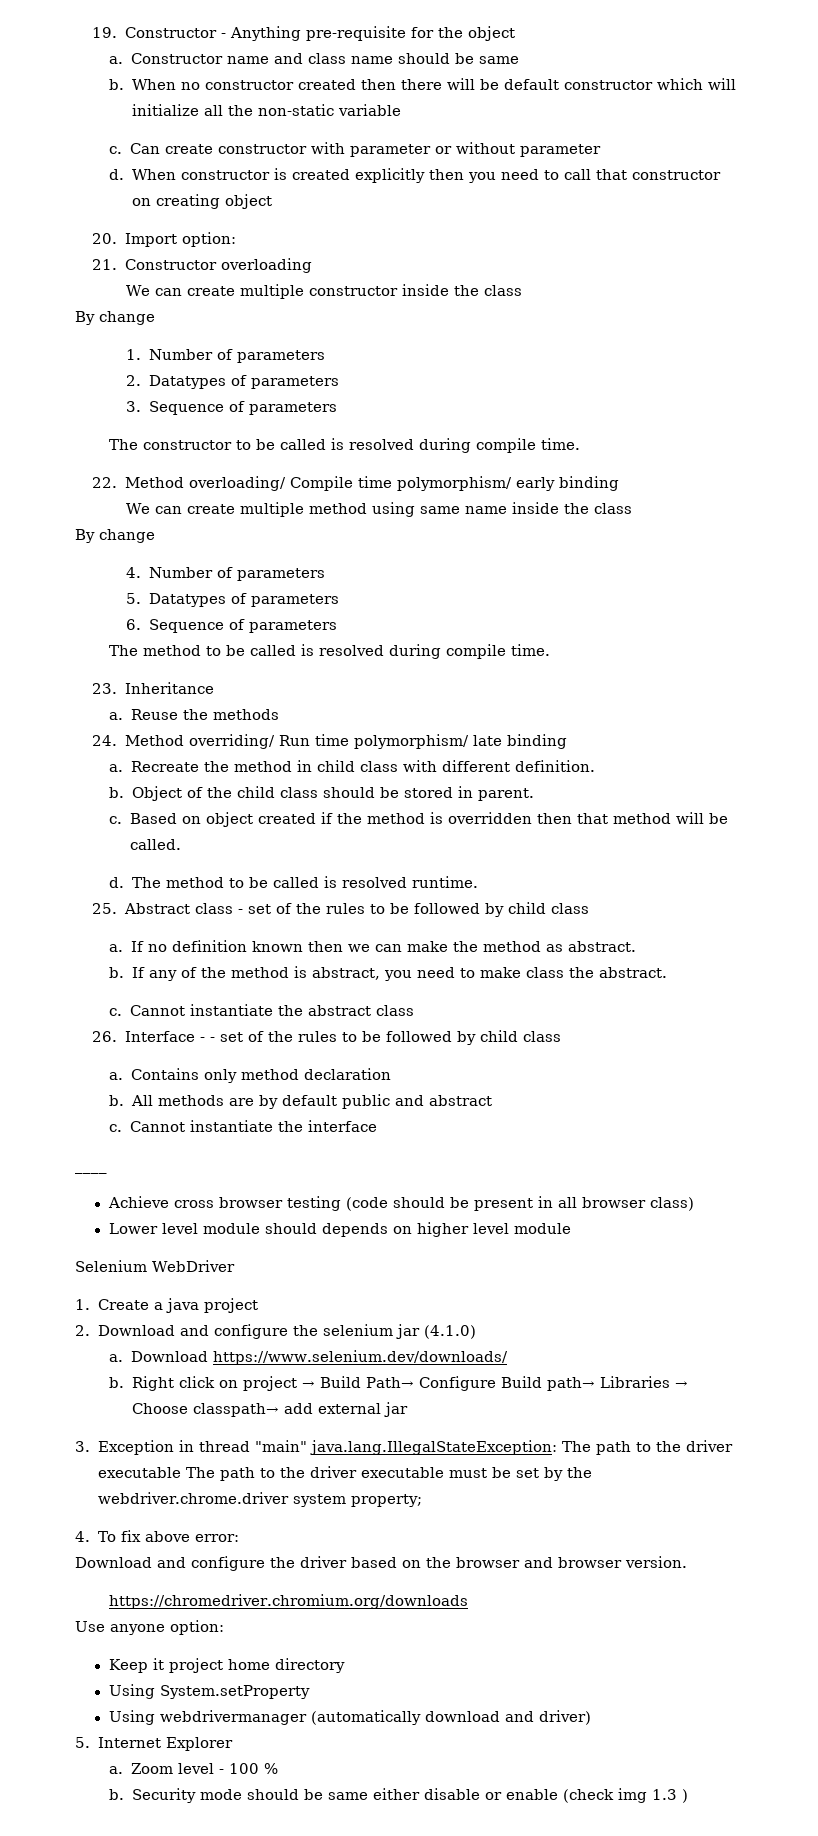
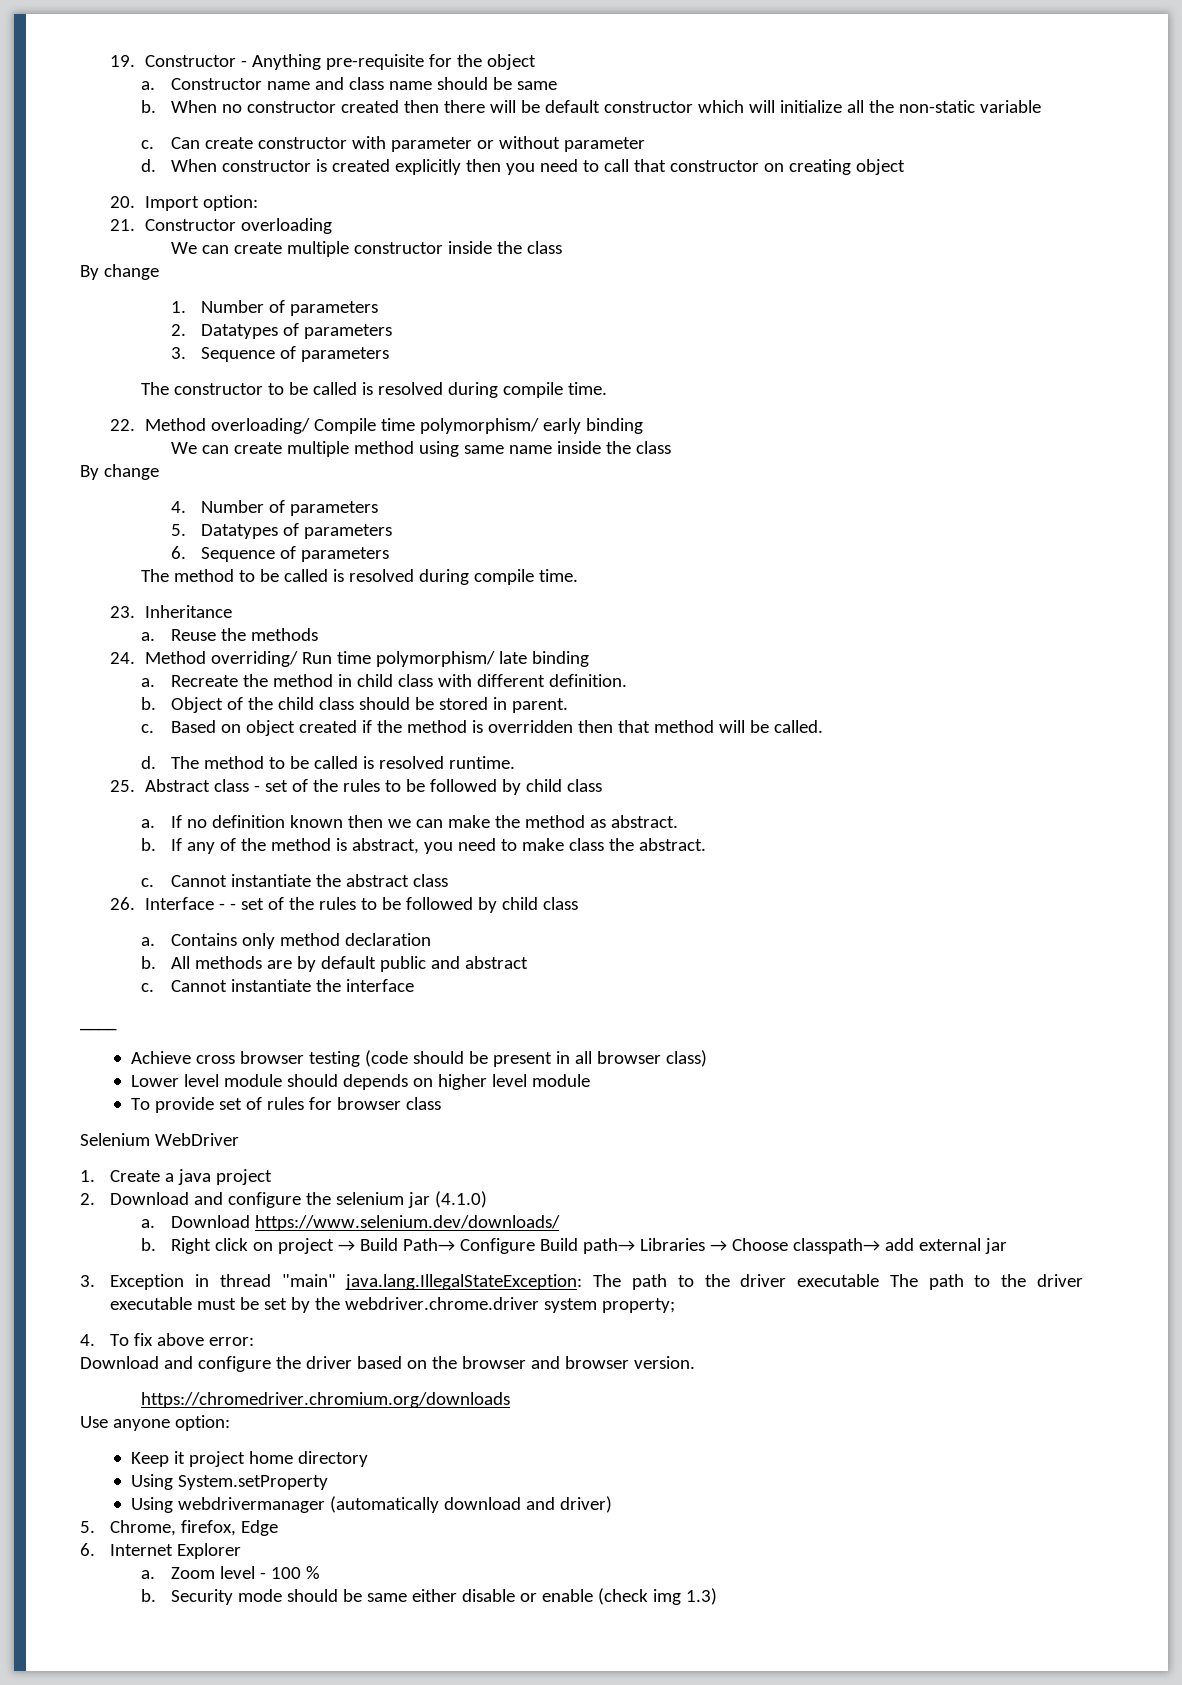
(571, 1228) none -> [130,1097,441,1113] // To provide set of rules for browser class
(90, 1742) none -> [110,1520,279,1536] [80,1543,95,1556] Chrome, firefox, Edge // 6.
[651,1789,688,1803] 1.3 ) -> [685,1588,717,1605] 1.3)

